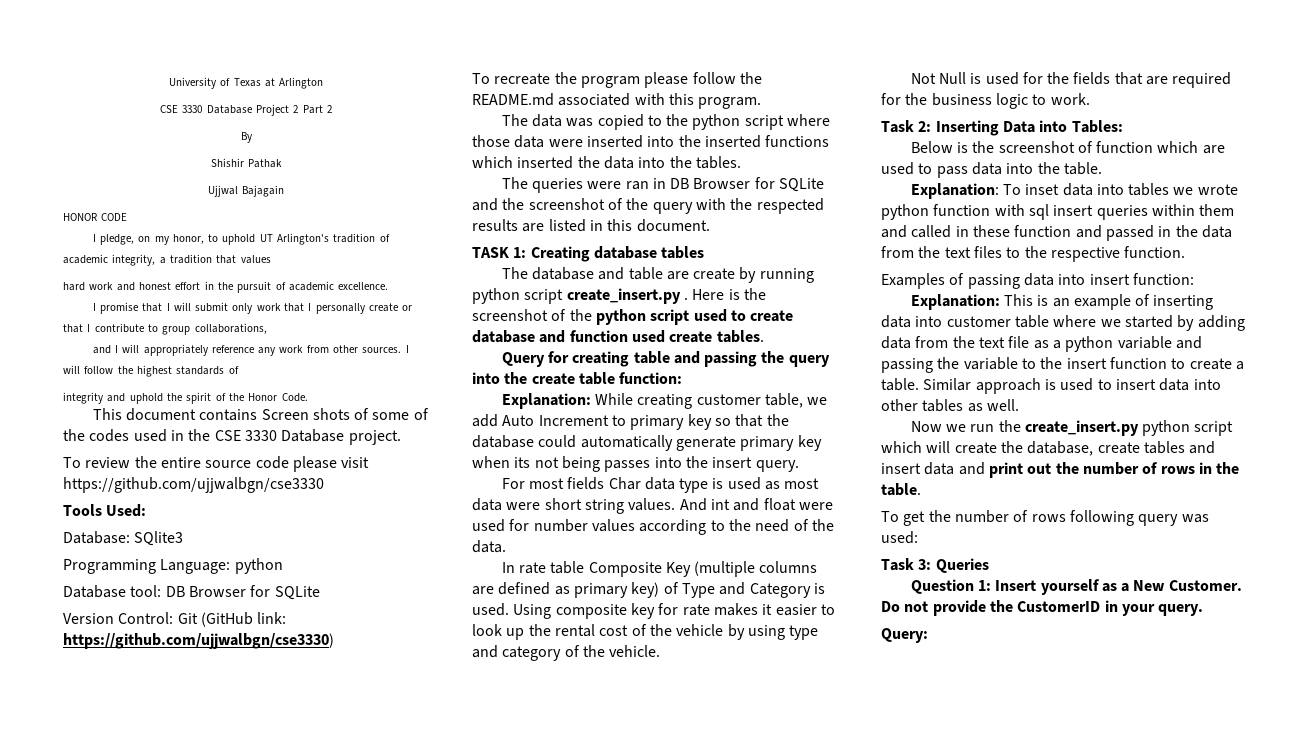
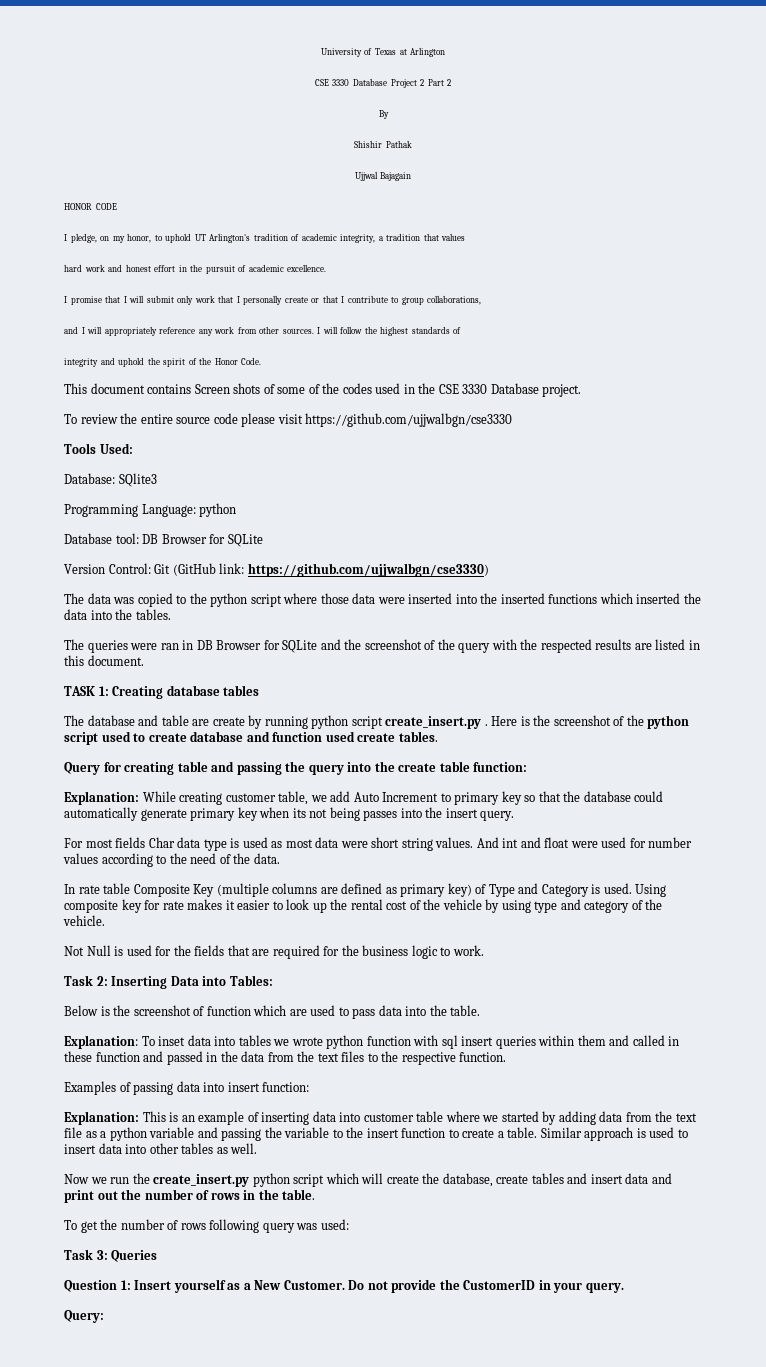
[472,72,762,88] [472,93,762,109] // To recreate the program please follow the README.md associated with this program. -> (489, 570) none

